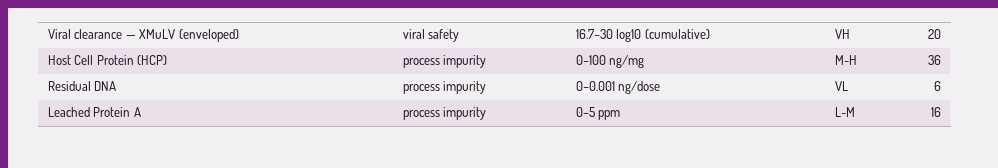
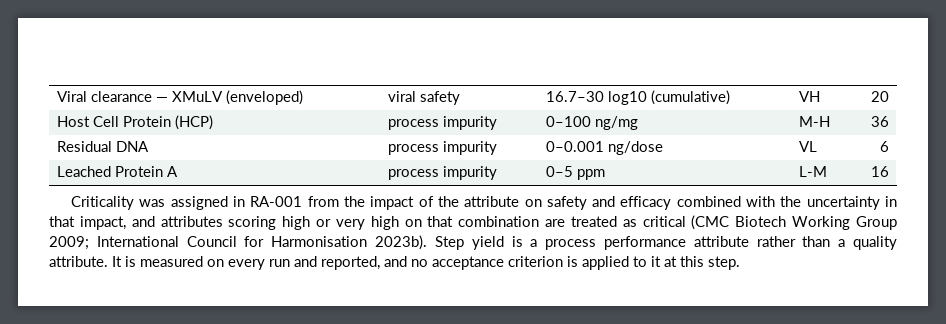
(942, 112) none -> [71,196,898,210] [49,215,898,230] [49,235,897,250] [49,256,740,270] // Criticality was assigned in RA-001 from the impact of the attribute on safety and efficacy combined with the uncertainty in that impact, and attributes scoring high or very high on that combination are treated as critical (CMC Biotech Working Group 2009; International Council for Harmonisation 2023b). Step yield is a process performance attribute rather than a quality attribute. It is measured on every run and reported, and no acceptance criterion is applied to it at this step.

